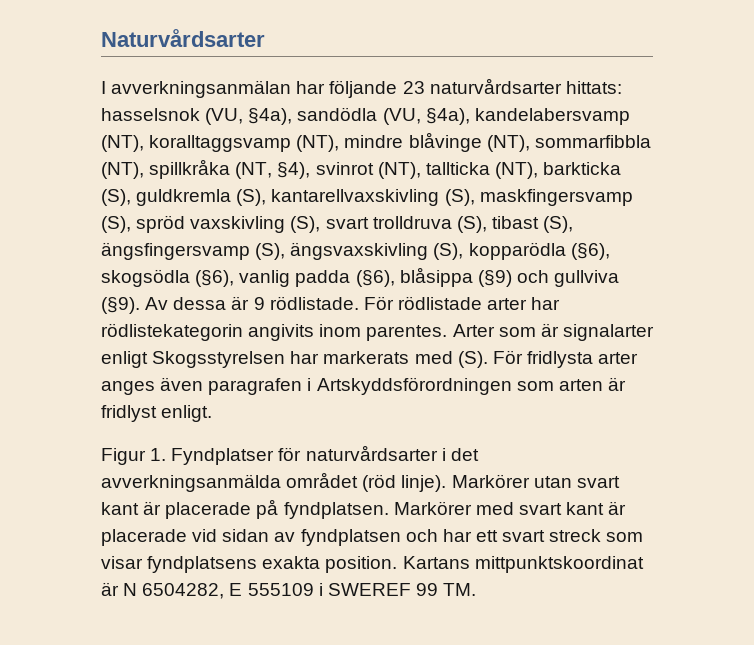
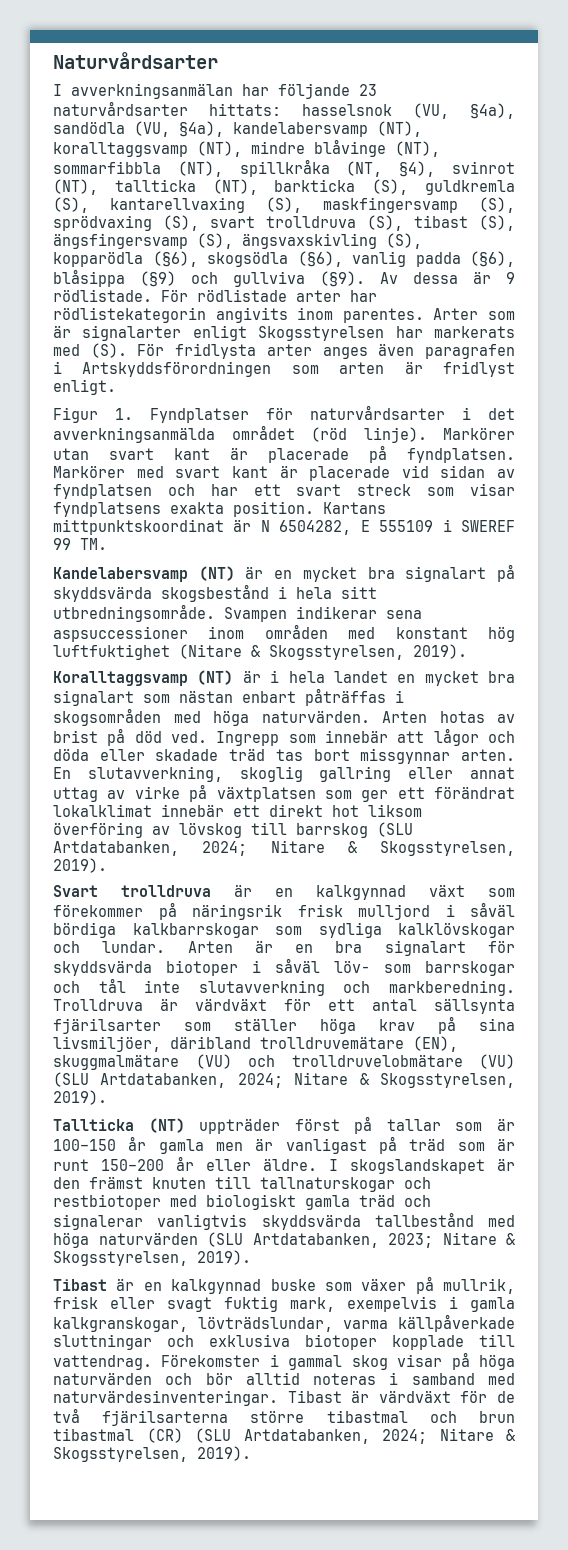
[271,189,440,206] kantarellvaxskivling -> [110,197,245,213] kantarellvaxing
[136,215,286,233] spröd vaxskivling -> [53,215,152,231] sprödvaxing
(477, 589) none -> [53,564,515,582] [53,584,377,602] [53,604,422,622] [53,624,515,642] [53,644,467,660] [53,670,515,686] [53,688,404,706] [53,708,515,726] [53,728,515,746] [53,748,515,764] [53,766,515,782] [53,784,515,802] [53,804,422,817] [53,822,413,838] [53,840,515,856] [53,858,107,873] [53,884,515,900] [53,902,515,920] [53,922,515,938] [53,940,515,956] [53,958,515,976] [53,978,515,996] [53,998,515,1014] [53,1016,515,1034] [53,1036,458,1052] [53,1054,515,1070] [53,1072,515,1088] [53,1090,107,1105] [53,1116,515,1134] [53,1136,515,1154] [53,1156,515,1174] [53,1176,431,1192] [53,1194,431,1210] [53,1212,515,1230] [53,1232,516,1248] [53,1250,251,1266] [53,1276,515,1294] [53,1296,515,1312] [53,1314,515,1332] [53,1334,515,1350] [53,1352,515,1370] [53,1372,515,1385] [53,1390,516,1406] [53,1408,515,1426] [53,1428,516,1444] [53,1446,251,1462] // Kandelabersvamp (NT) är en mycket bra signalart på skyddsvärda skogsbestånd i hela sitt utbredningsområde. Svampen indikerar sena aspsuccessioner inom områden med konstant hög luftfuktighet (Nitare & Skogsstyrelsen, 2019). // Koralltaggsvamp (NT) är i hela landet en mycket bra signalart som nästan enbart påträffas i skogsområden med höga naturvärden. Arten hotas av brist på död ved. Ingrepp som innebär att lågor och döda eller skadade träd tas bort missgynnar arten. En slutavverkning, skoglig gallring eller annat uttag av virke på växtplatsen som ger ett förändrat lokalklimat innebär ett direkt hot liksom överföring av lövskog till barrskog (SLU Artdatabanken, 2024; Nitare & Skogsstyrelsen, 2019). // Svart trolldruva är en kalkgynnad växt som förekommer på näringsrik frisk mulljord i såväl bördiga kalkbarrskogar som sydliga kalklövskogar och lundar. Arten är en bra signalart för skyddsvärda biotoper i såväl löv- som barrskogar och tål inte slutavverkning och markberedning. Trolldruva är värdväxt för ett antal sällsynta fjärilsarter som ställer höga krav på sina livsmiljöer, däribland trolldruvemätare (EN), skuggmalmätare (VU) och trolldruvelobmätare (VU) (SLU Artdatabanken, 2024; Nitare & Skogsstyrelsen, 2019). // Tallticka (NT) uppträder först på tallar som är 100–150 år gamla men är vanligast på träd som är runt 150–200 år eller äldre. I skogslandskapet är den främst knuten till tallnaturskogar och restbiotoper med biologiskt gamla träd och signalerar vanligtvis skyddsvärda tallbestånd med höga naturvärden (SLU Artdatabanken, 2023; Nitare & Skogsstyrelsen, 2019). // Tibast är en kalkgynnad buske som växer på mullrik, frisk eller svagt fuktig mark, exempelvis i gamla kalkgranskogar, lövträdslundar, varma källpåverkade sluttningar och exklusiva biotoper kopplade till vattendrag. Förekomster i gammal skog visar på höga naturvärden och bör alltid noteras i samband med naturvärdesinventeringar. Tibast är värdväxt för de två fjärilsarterna större tibastmal och brun tibastmal (CR) (SLU Artdatabanken, 2024; Nitare & Skogsstyrelsen, 2019).

